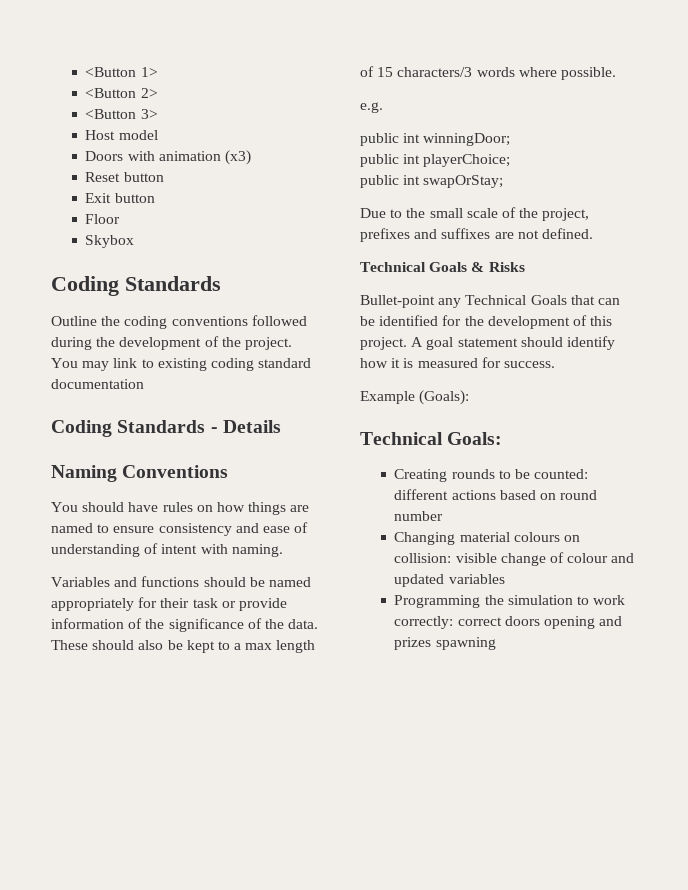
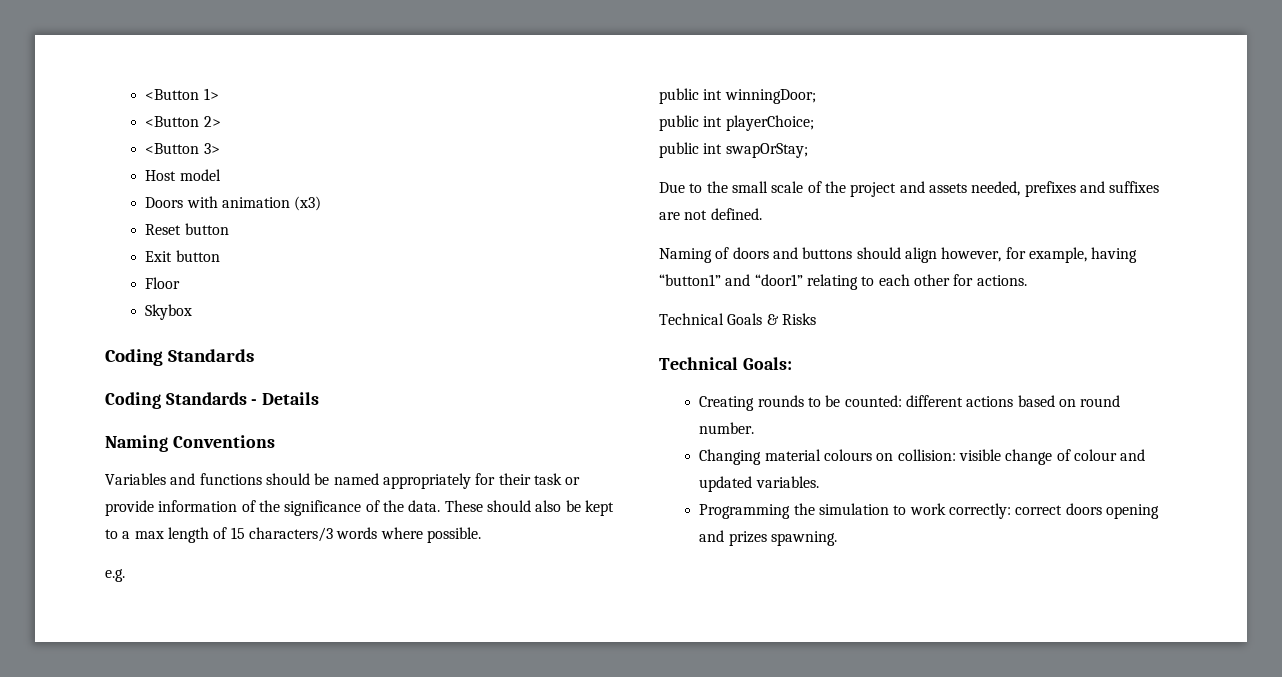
[51,315,307,329] [51,336,292,350] [51,358,312,371] [51,379,144,389] // Outline the coding conventions followed during the development of the project. // You may link to existing coding standard documentation -> (254, 355) none
[51,502,310,515] [51,522,309,536] [51,543,283,557] // You should have rules on how things are named to ensure consistency and ease of understanding of intent with naming. -> (275, 441) none
[542,208,590,221] project, -> [850,181,1021,197] project and assets needed,
[360,262,525,272] [360,295,620,308] [360,315,613,329] [360,336,615,350] [360,357,555,368] [360,390,470,405] Technical Goals & Risks // Bullet-point any Technical Goals that can be identified for the development of this project. A goal statement should identify how it is measured for success. // Example (Goals): -> [659,247,1138,263] [659,274,1027,290] [659,313,816,325] Naming of doors and buttons should align however, for example, having “button1” and “door1” relating to each other for actions. // Technical Goals & Risks
[394,511,444,521] number -> [699,422,755,434] number.
[448,574,505,584] variables -> [755,476,819,488] variables.
[435,637,496,650] spawning -> [771,531,838,546] spawning.

